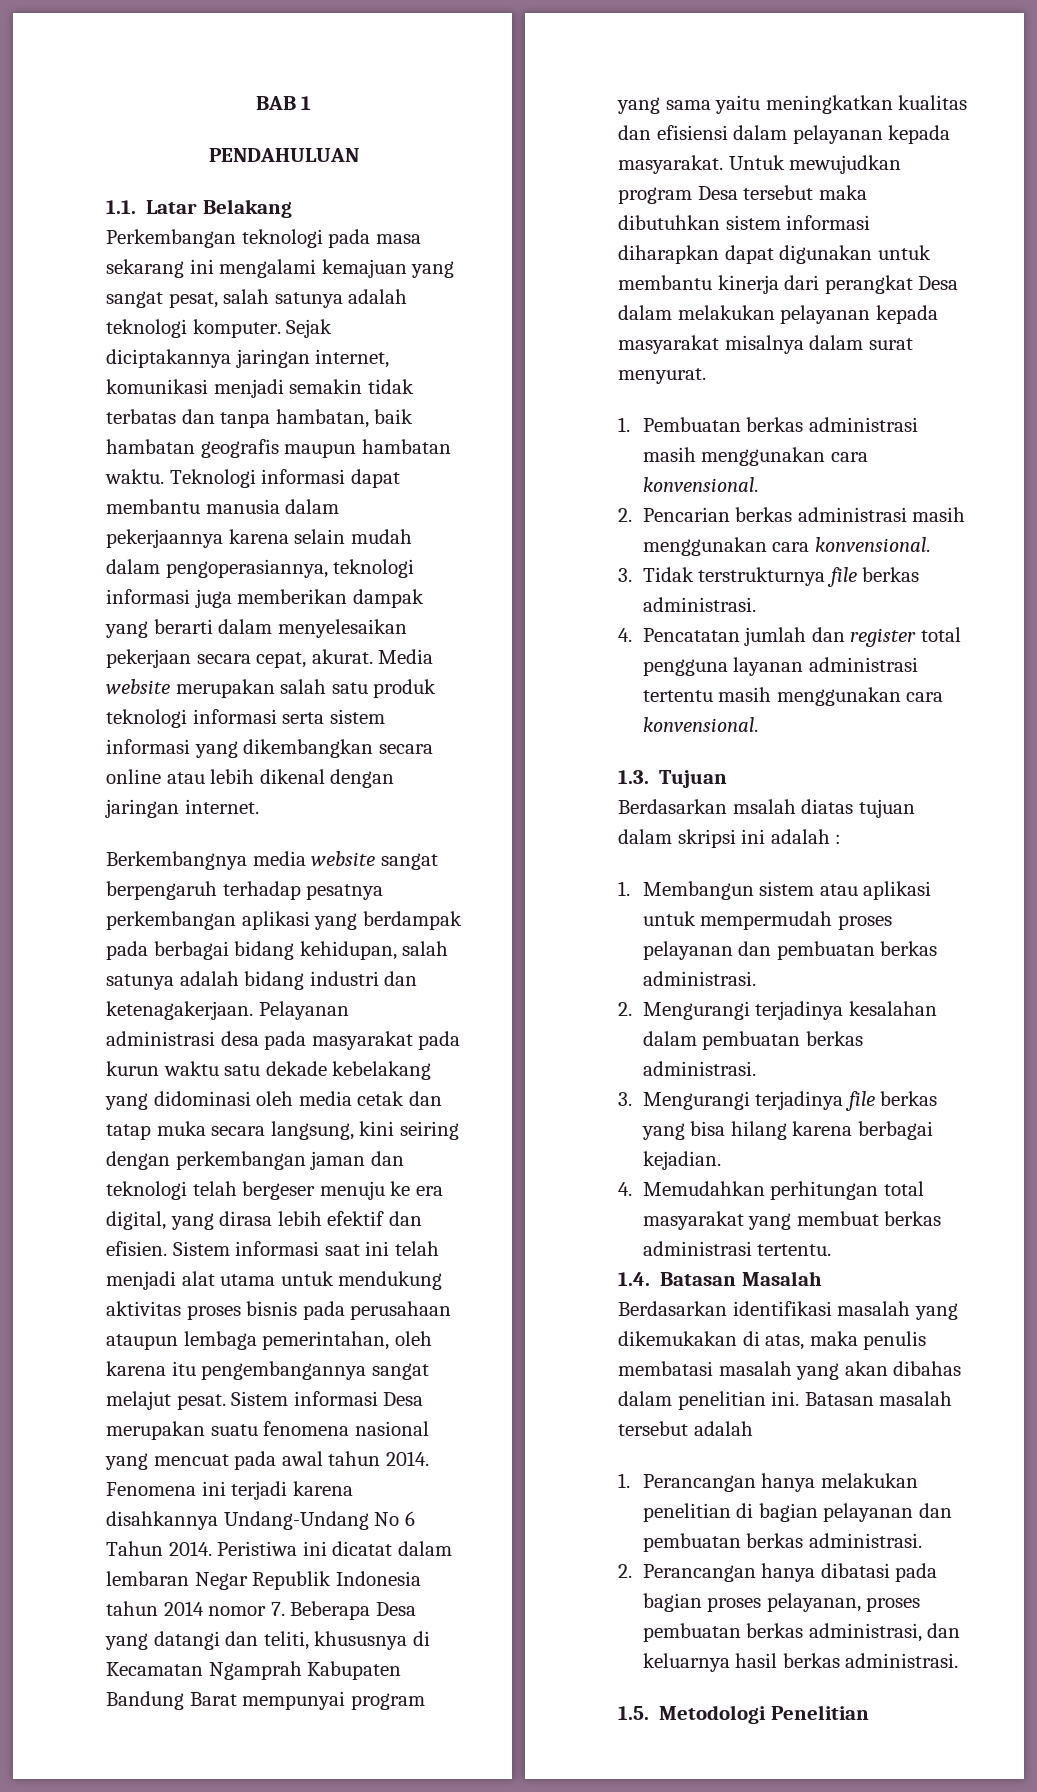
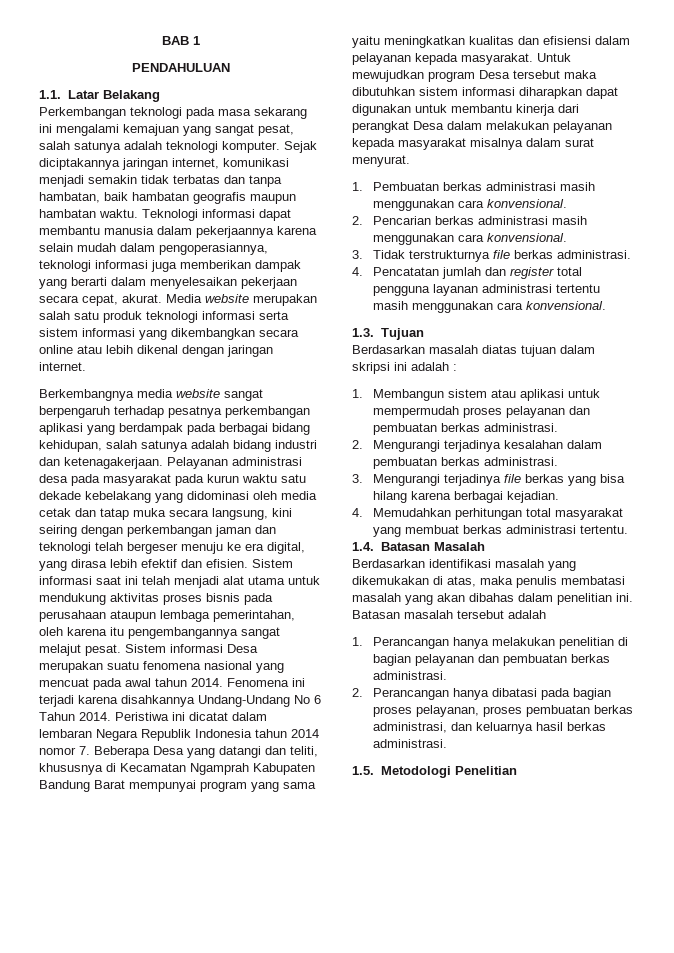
[194,1572,248,1590] Negar -> [96,729,138,741] Negara
[732,799,796,814] msalah -> [429,345,478,354] masalah

